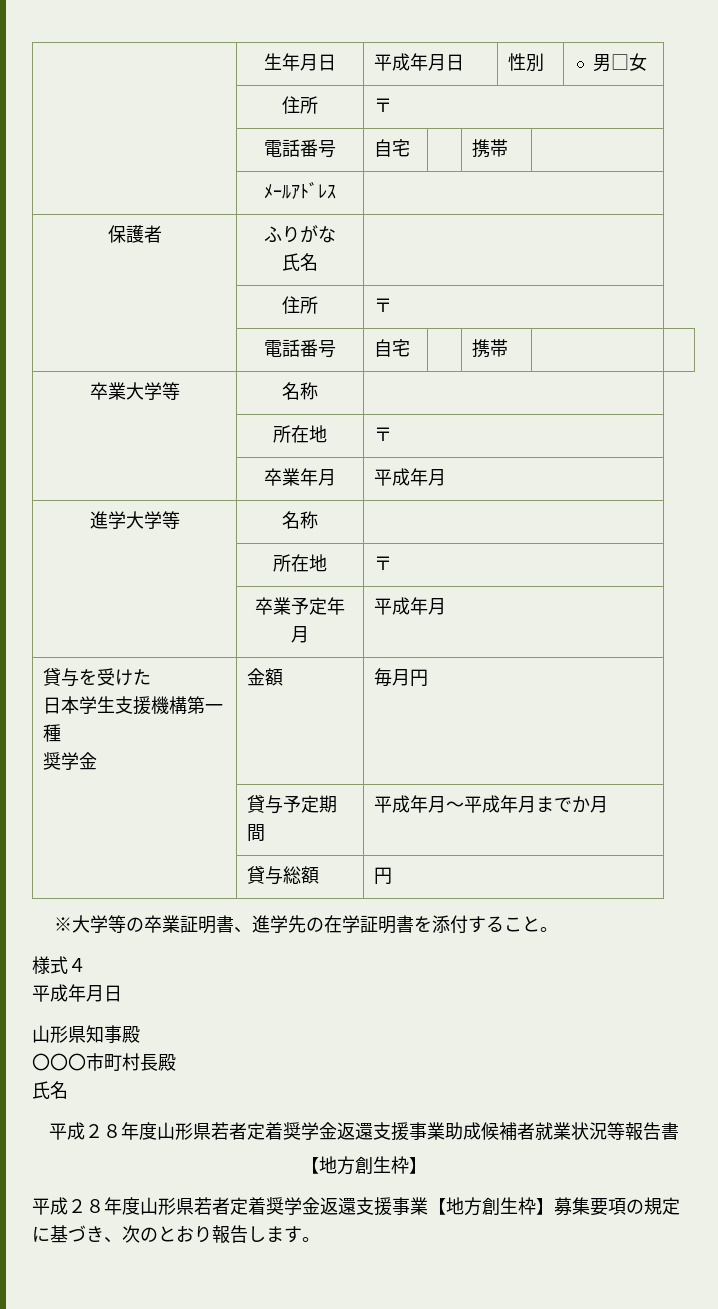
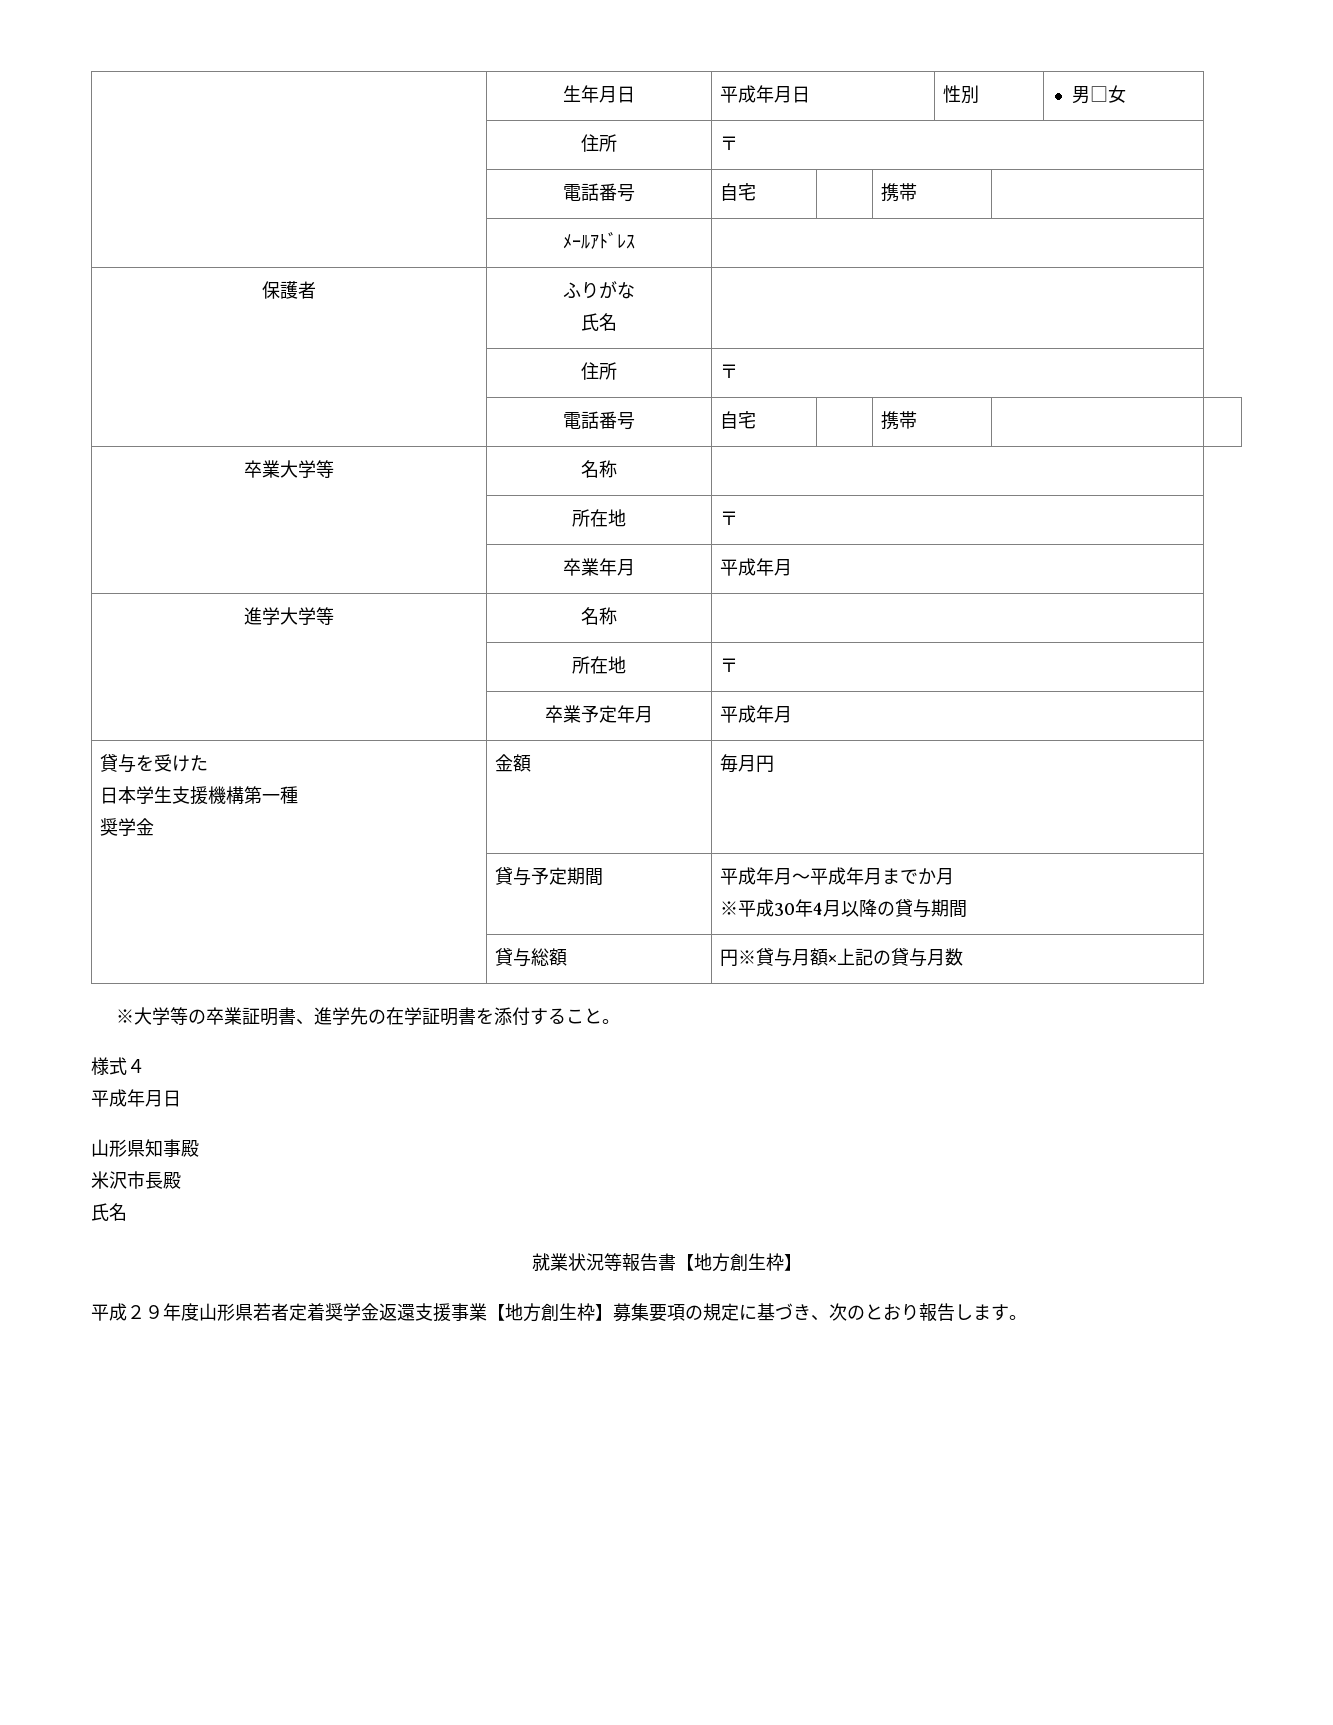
[246,866,319,885] [373,867,392,885] // | 貸与総額 | 円 -> [719,899,967,918] [494,948,567,967] [719,948,963,967] // ※平成30年4月以降の貸与期間 // | 貸与総額 | 円※貸与月額×上記の貸与月数
[32,1053,140,1071] 〇〇〇市町村 -> [91,1171,145,1189] 米沢市
[48,1122,535,1141] 平成２８年度山形県若者定着奨学金返還支援事業助成候補者 -> (127, 1212) none
(679, 1131) // -> (676, 1262) none
[86,1199,104,1213] ８ -> [145,1305,163,1319] ９

